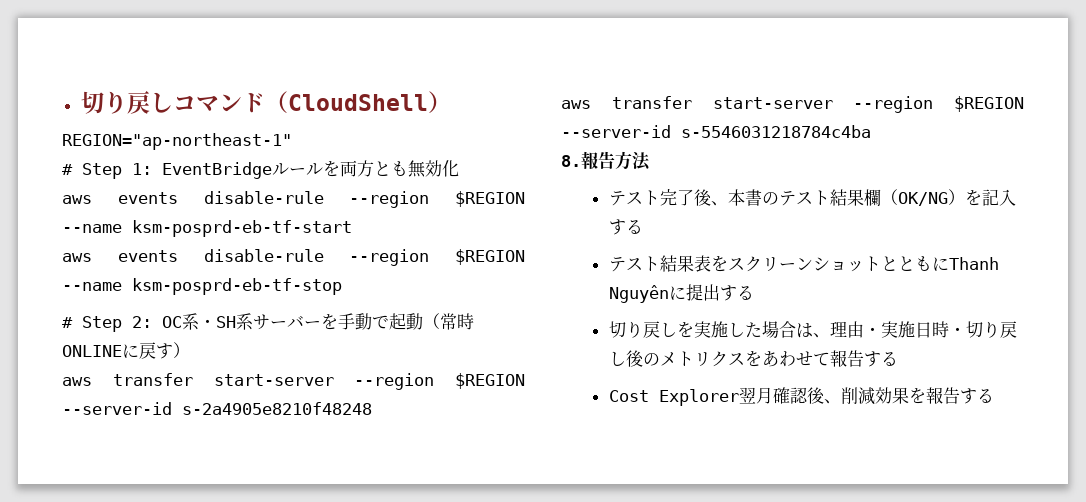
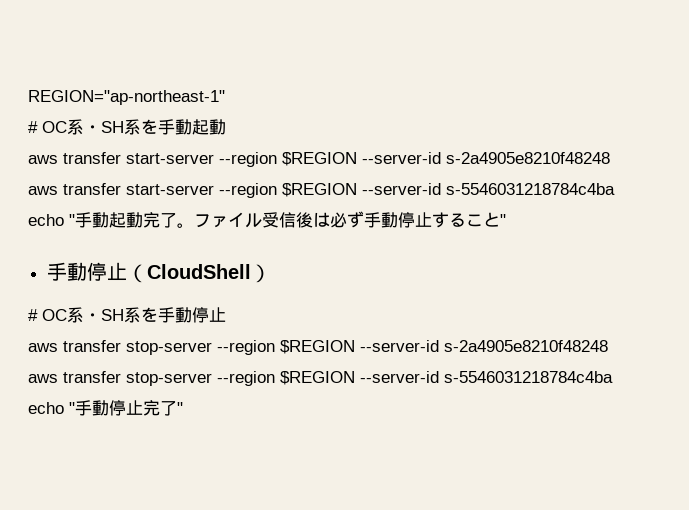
[80,91,451,114] [62,133,292,150] [62,160,459,179] [62,191,525,208] [62,220,352,237] [62,249,525,266] [62,278,342,295] [62,313,474,332] [62,342,190,359] 切り戻しコマンド（CloudShell） // REGION="ap-northeast-1" // # Step 1: EventBridgeルールを両方とも無効化 // aws events disable-rule --region $REGION --name ksm-posprd-eb-tf-start // aws events disable-rule --region $REGION --name ksm-posprd-eb-tf-stop // # Step 2: OC系・SH系サーバーを手動で起動（常時ONLINEに戻す） -> [28,90,225,105] [28,119,226,135] REGION="ap-northeast-1" // # OC系・SH系を手動起動
[561,151,651,171] [608,189,1016,206] [608,219,643,235] [608,255,999,272] [608,284,754,303] [608,321,1017,338] [608,350,898,367] [608,387,994,406] 8.報告方法 // テスト完了後、本書のテスト結果欄（OK/NG）を記入する // テスト結果表をスクリーンショットとともにThanh Nguyênに提出する // 切り戻しを実施した場合は、理由・実施日時・切り戻し後のメトリクスをあわせて報告する // Cost Explorer翌月確認後、削減効果を報告する -> [28,211,506,228] [46,262,271,283] [28,307,226,323] [28,340,608,355] [28,371,613,386] [28,400,183,416] echo "手動起動完了。ファイル受信後は必ず手動停止すること" // 手動停止（CloudShell） // # OC系・SH系を手動停止 // aws transfer stop-server --region $REGION --server-id s-2a4905e8210f48248 // aws transfer stop-server --region $REGION --server-id s-5546031218784c4ba // echo "手動停止完了"

